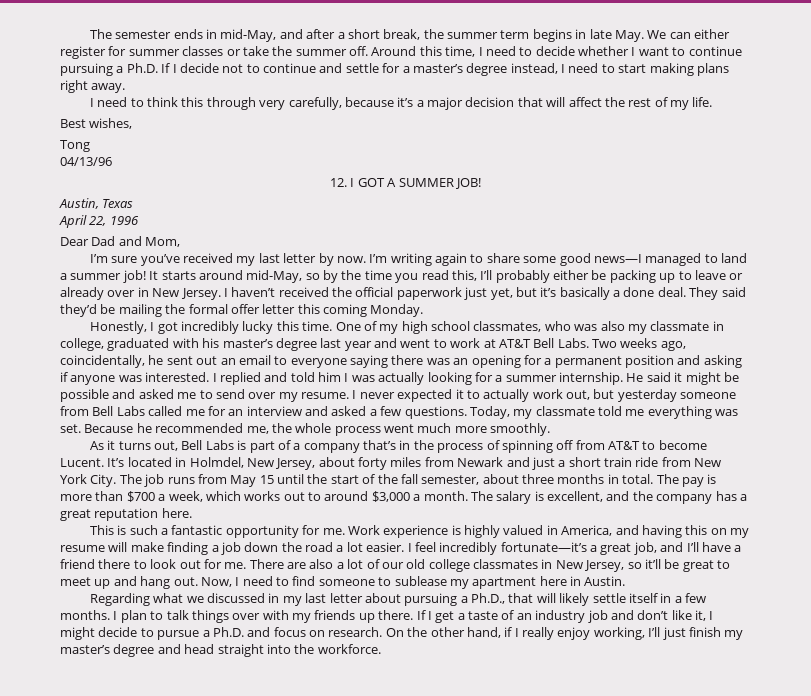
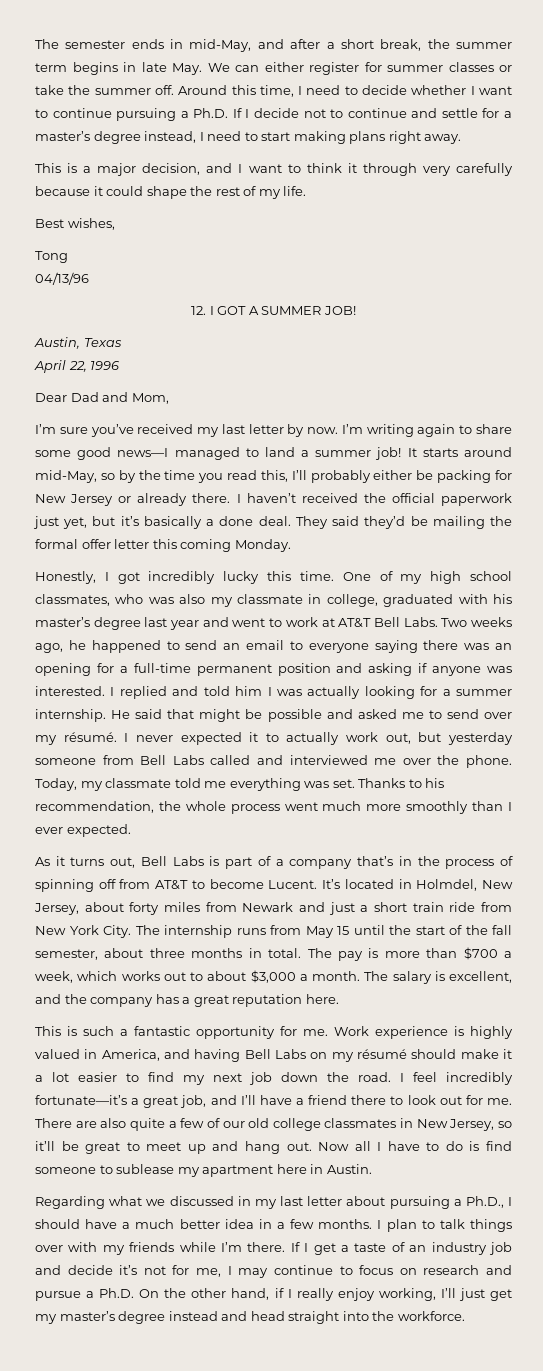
[89,97,128,107] I need -> [35,163,282,176] This is a major decision, and I want
[181,97,204,107] this -> [347,163,357,173] it
[288,97,602,110] carefully, because it’s a major decision that will affect -> [456,163,513,176] [35,186,187,199] carefully because it could shape
[659,270,744,283] [60,287,221,300] up to leave or already over in New Jersey. -> [495,470,512,480] [35,493,231,506] for New Jersey or already there.
[60,355,218,368] coincidentally, he sent out -> [68,640,218,653] he happened to send
(552, 361) none -> [133,663,191,673] full-time
[674,372,683,382] it -> [167,709,195,719] that
[301,392,349,399] resume. -> [63,732,117,742] résumé.
[185,406,467,419] me for an interview and asked a few questions. -> [257,755,512,768] and interviewed me over the phone.
[84,423,269,434] Because he recommended me, -> [358,778,445,788] [35,801,154,813] Thanks to his recommendation,
[490,423,551,436] smoothly. -> [406,801,513,814] [35,824,131,837] smoothly than I ever expected.
[144,474,165,487] job -> [164,925,232,938] internship
[324,491,369,501] around -> [207,971,247,981] about
[685,525,750,538] [60,542,405,555] this on my resume will make finding a job down the road a lot easier. -> [244,1049,512,1062] [35,1072,391,1085] Bell Labs on my résumé should make it a lot easier to find my next job down the road.
[336,559,364,569] a lot -> [129,1118,205,1131] quite a few
[200,576,289,587] Now, I need to -> [318,1141,480,1151] Now all I have to do is
[508,593,658,606] that will likely settle itself -> [508,1197,513,1206] [35,1219,254,1229] I should have a much better idea
[358,613,375,623] up -> [179,1242,243,1252] while I’m
[637,610,714,621] [60,627,383,640] don’t like it, I might decide to pursue a Ph.D. and focus on research. -> [67,1265,513,1278] [35,1288,135,1301] decide it’s not for me, I may continue to focus on research and pursue a Ph.D.
[688,627,721,637] finish -> [489,1289,512,1301] get
(155, 650) none -> [168,1311,218,1321] instead

